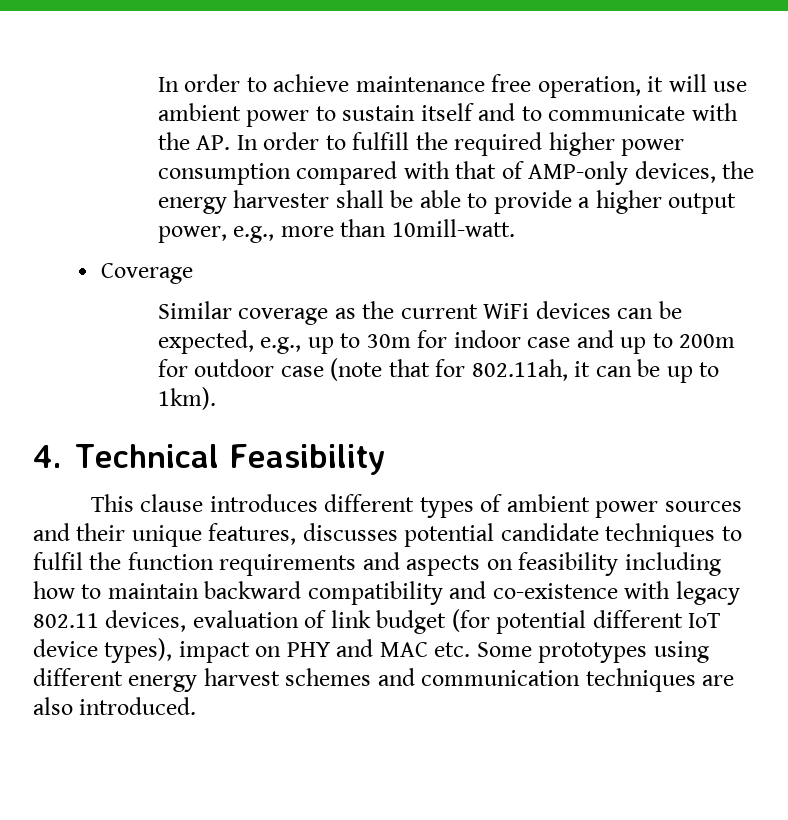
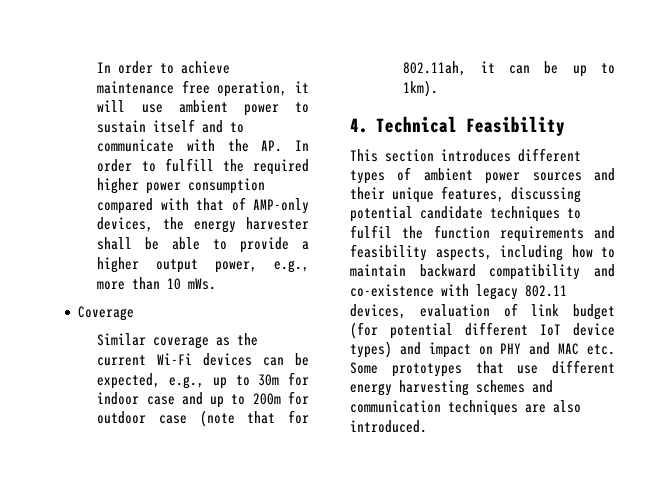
[391,219,515,237] 10mill-watt. -> [167,278,217,290] 10 mWs.
[483,303,530,319] WiFi -> [157,353,193,365] Wi-Fi
[140,494,204,512] clause -> [385,149,434,162] section
[302,523,398,541] discusses -> [511,187,581,203] discussing
[406,552,619,576] aspects on feasibility -> [350,244,492,261] feasibility aspects,
[104,638,173,663] types), -> [350,341,421,358] types) and
[653,641,709,663] using -> [475,361,539,374] that use
[203,668,280,686] harvest -> [399,380,469,396] harvesting

